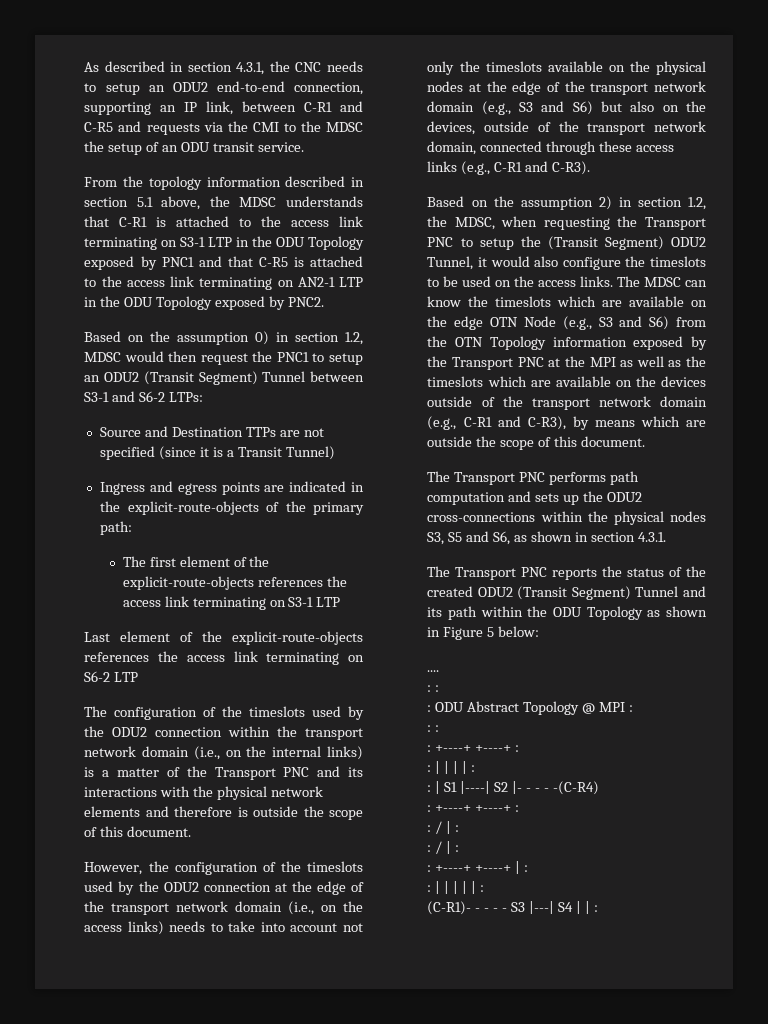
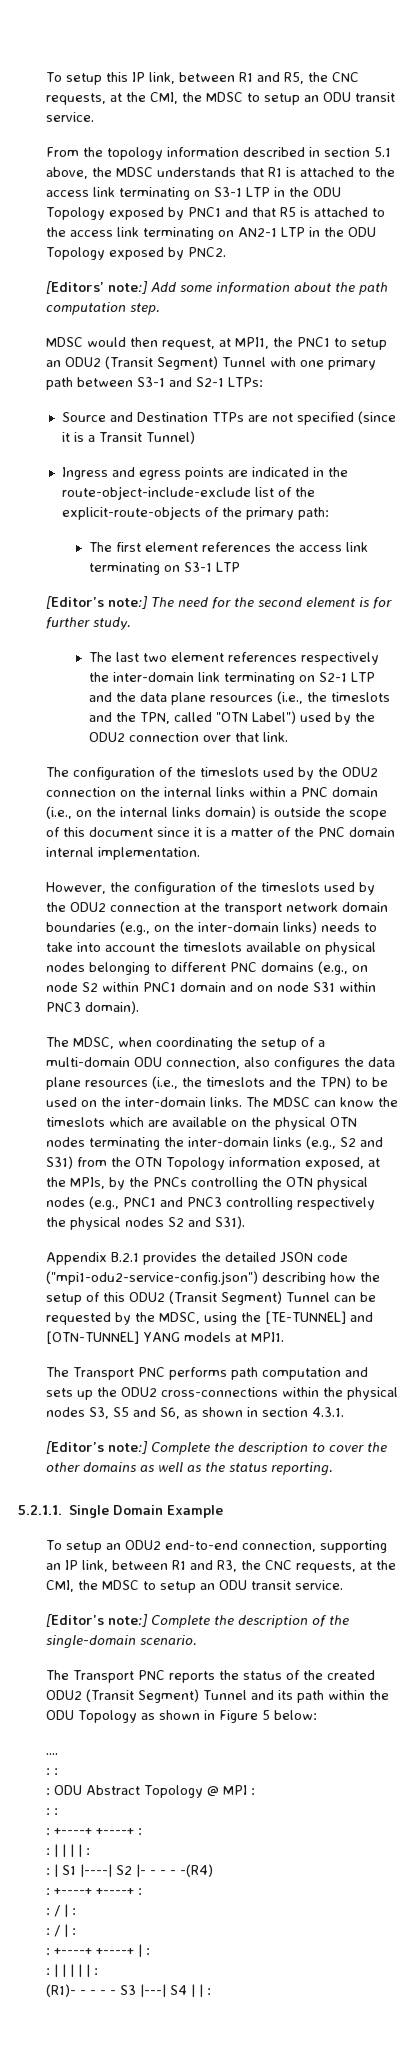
[84,61,363,75] [84,81,363,95] [84,101,363,115] [84,121,363,135] [84,141,160,155] As described in section 4.3.1, the CNC needs to setup an ODU2 end-to-end connection, supporting an IP link, between C-R1 and C-R5 and requests via the CMI to the MDSC the setup of -> [45,72,359,85] [45,92,300,105] To setup this IP link, between R1 and R5, the CNC requests, at the CMI, the MDSC to setup
[119,217,148,227] C-R1 -> [267,167,282,177] R1
[258,257,288,267] C-R5 -> [279,207,296,217] R5
[84,331,364,345] [84,351,248,365] Based on the assumption 0) in section 1.2, MDSC would then request -> [45,281,388,295] [45,302,160,315] [45,337,269,350] [Editors’ note:] Add some information about the path computation step. // MDSC would then request, at MPI1,
(306, 376) none -> [269,357,376,370] [45,377,73,390] with one primary path
[139,391,166,402] S6-2 -> [195,377,224,387] S2-1
(121, 506) none -> [61,486,315,500] route-object-include-exclude list of the
[233,556,270,567] [122,576,254,590] of the explicit-route-objects -> (199, 547) none
[84,631,363,645] [84,651,364,665] [84,671,139,682] Last element of the explicit-route-objects references the access link terminating on S6-2 LTP -> [45,596,392,609] [45,617,131,630] [89,652,380,665] [89,672,376,685] [89,691,391,705] [89,711,376,725] [89,732,289,742] [Editor’s note:] The need for the second element is for further study. // The last two element references respectively the inter-domain link terminating on S2-1 LTP and the data plane resources (i.e., the timeslots and the TPN, called "OTN Label") used by the ODU2 connection over that link.
[228,726,363,740] [84,746,137,757] within the transport network -> [119,787,328,797] on the internal links within a PNC
[326,746,363,760] [84,766,363,780] [84,786,324,800] [84,806,233,817] links) is a matter of the Transport PNC and its interactions with the physical network elements and therefore -> [171,806,256,819] links domain)
[127,826,192,837] document. -> [88,827,395,837] [45,847,200,860] document since it is a matter of the PNC domain internal implementation.
[316,881,364,895] [84,901,363,915] [84,925,123,932] edge of the transport network domain (i.e., on the access -> [223,902,388,915] [45,921,279,935] transport network domain boundaries (e.g., on the inter-domain
[343,923,363,932] [427,61,455,75] not only -> (155, 947) none
[629,61,706,75] [427,81,706,95] [427,101,706,115] [427,121,706,135] [427,141,675,155] [427,161,591,175] [427,196,706,210] [427,216,706,230] [427,236,706,250] [427,256,706,270] the physical nodes at the edge of the transport network domain (e.g., S3 and S6) but also on the devices, outside of the transport network domain, connected through these access links (e.g., C-R1 and C-R3). // Based on the assumption 2) in section 1.2, the MDSC, when requesting the Transport PNC to setup the (Transit Segment) ODU2 Tunnel, it would also configure the timeslots -> [324,942,376,955] [45,961,368,975] [45,982,376,992] [45,1001,139,1014] [45,1037,325,1050] [45,1057,395,1070] [45,1076,351,1090] physical nodes belonging to different PNC domains (e.g., on node S2 within PNC1 domain and on node S31 within PNC3 domain). // The MDSC, when coordinating the setup of a multi-domain ODU connection, also configures the data plane resources (i.e., the timeslots and the TPN)
[538,280,577,287] access -> [124,1097,206,1107] inter-domain
[454,316,670,330] edge OTN Node (e.g., S3 and S6) -> [274,1117,357,1130] [45,1136,383,1150] [45,1156,73,1169] physical OTN nodes terminating the inter-domain links (e.g., S2 and S31)
[633,336,707,350] [427,356,706,370] [427,376,706,387] [427,396,707,410] [427,416,706,430] [427,436,645,450] exposed by the Transport PNC at the MPI as well as the timeslots which are available on the devices outside of the transport network domain (e.g., C-R1 and C-R3), by means which are outside the scope of this document. -> [304,1157,380,1170] [45,1177,368,1190] [45,1196,375,1210] [45,1216,245,1230] [45,1252,348,1265] [45,1271,380,1285] [45,1291,376,1305] [45,1311,373,1325] [45,1331,284,1344] exposed, at the MPIs, by the PNCs controlling the OTN physical nodes (e.g., PNC1 and PNC3 controlling respectively the physical nodes S2 and S31). // Appendix B.2.1 provides the detailed JSON code ("mpi1-odu2-service-config.json") describing how the setup of this ODU2 (Transit Segment) Tunnel can be requested by the MDSC, using the [TE-TUNNEL] and [OTN-TUNNEL] YANG models at MPI1.
(666, 537) none -> [45,1441,387,1455] [45,1462,333,1476] [18,1505,224,1518] [45,1540,387,1553] [45,1560,396,1573] [45,1580,343,1593] [45,1614,349,1628] [45,1635,197,1649] // [Editor’s note:] Complete the description to cover the other domains as well as the status reporting. // 5.2.1.1. Single Domain Example // To setup an ODU2 end-to-end connection, supporting an IP link, between R1 and R3, the CNC requests, at the CMI, the MDSC to setup an ODU transit service. // [Editor’s note:] Complete the description of the single-domain scenario.
[552,781,599,795] -(C-R4) -> [179,1864,213,1877] -(R4)
[427,901,472,915] (C-R1)- -> [45,1984,76,1997] (R1)-

